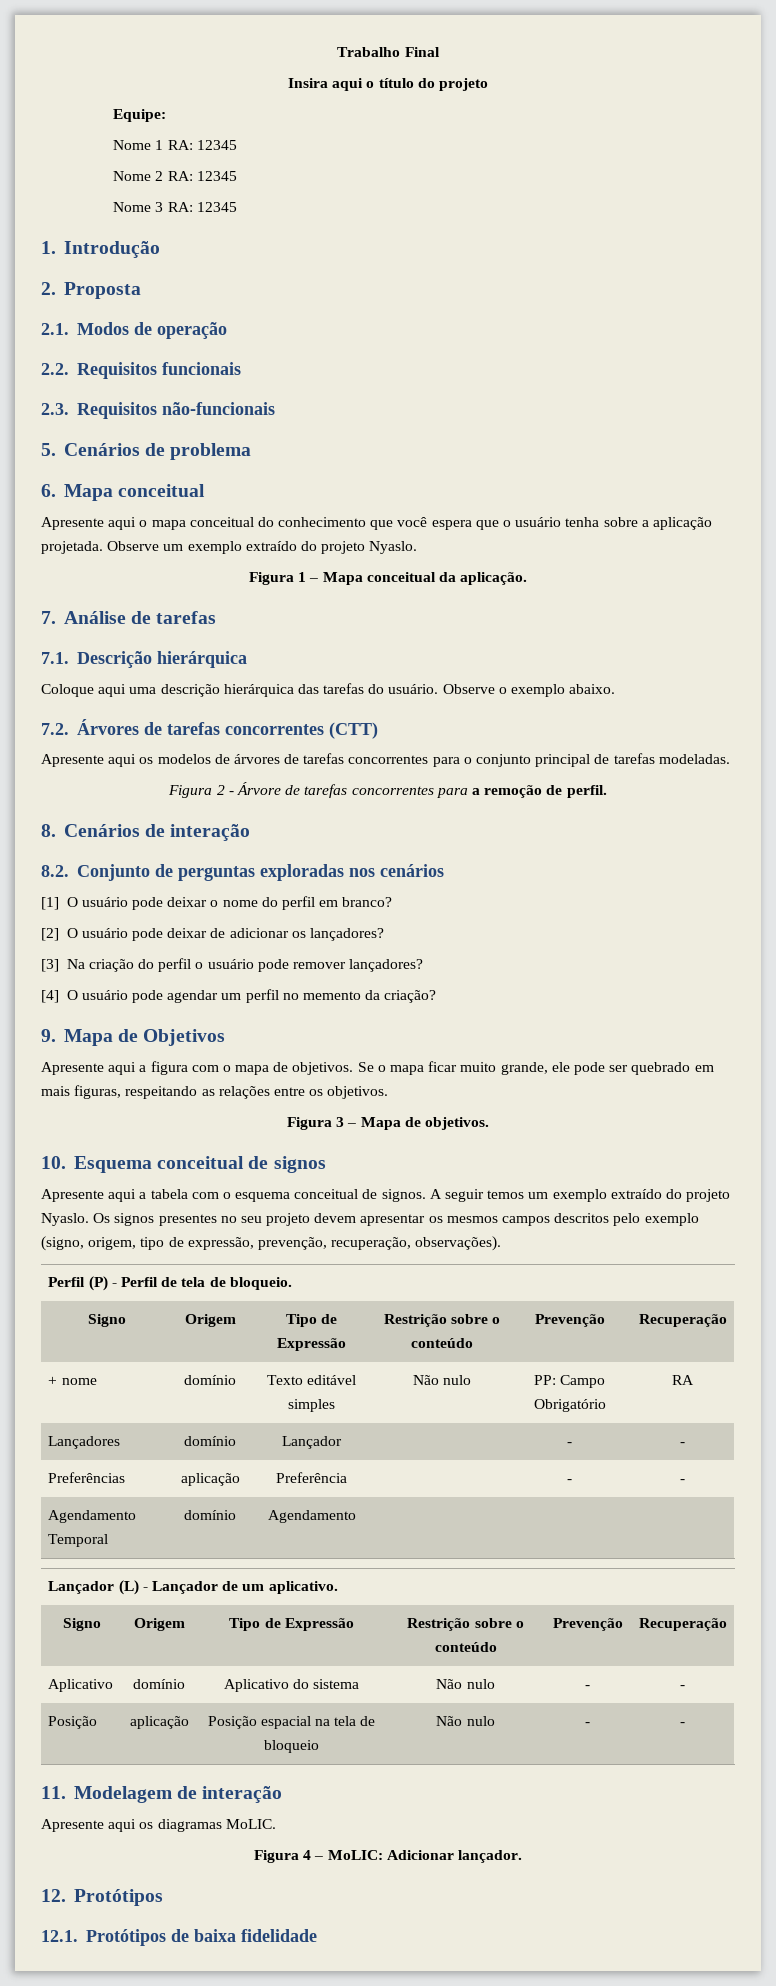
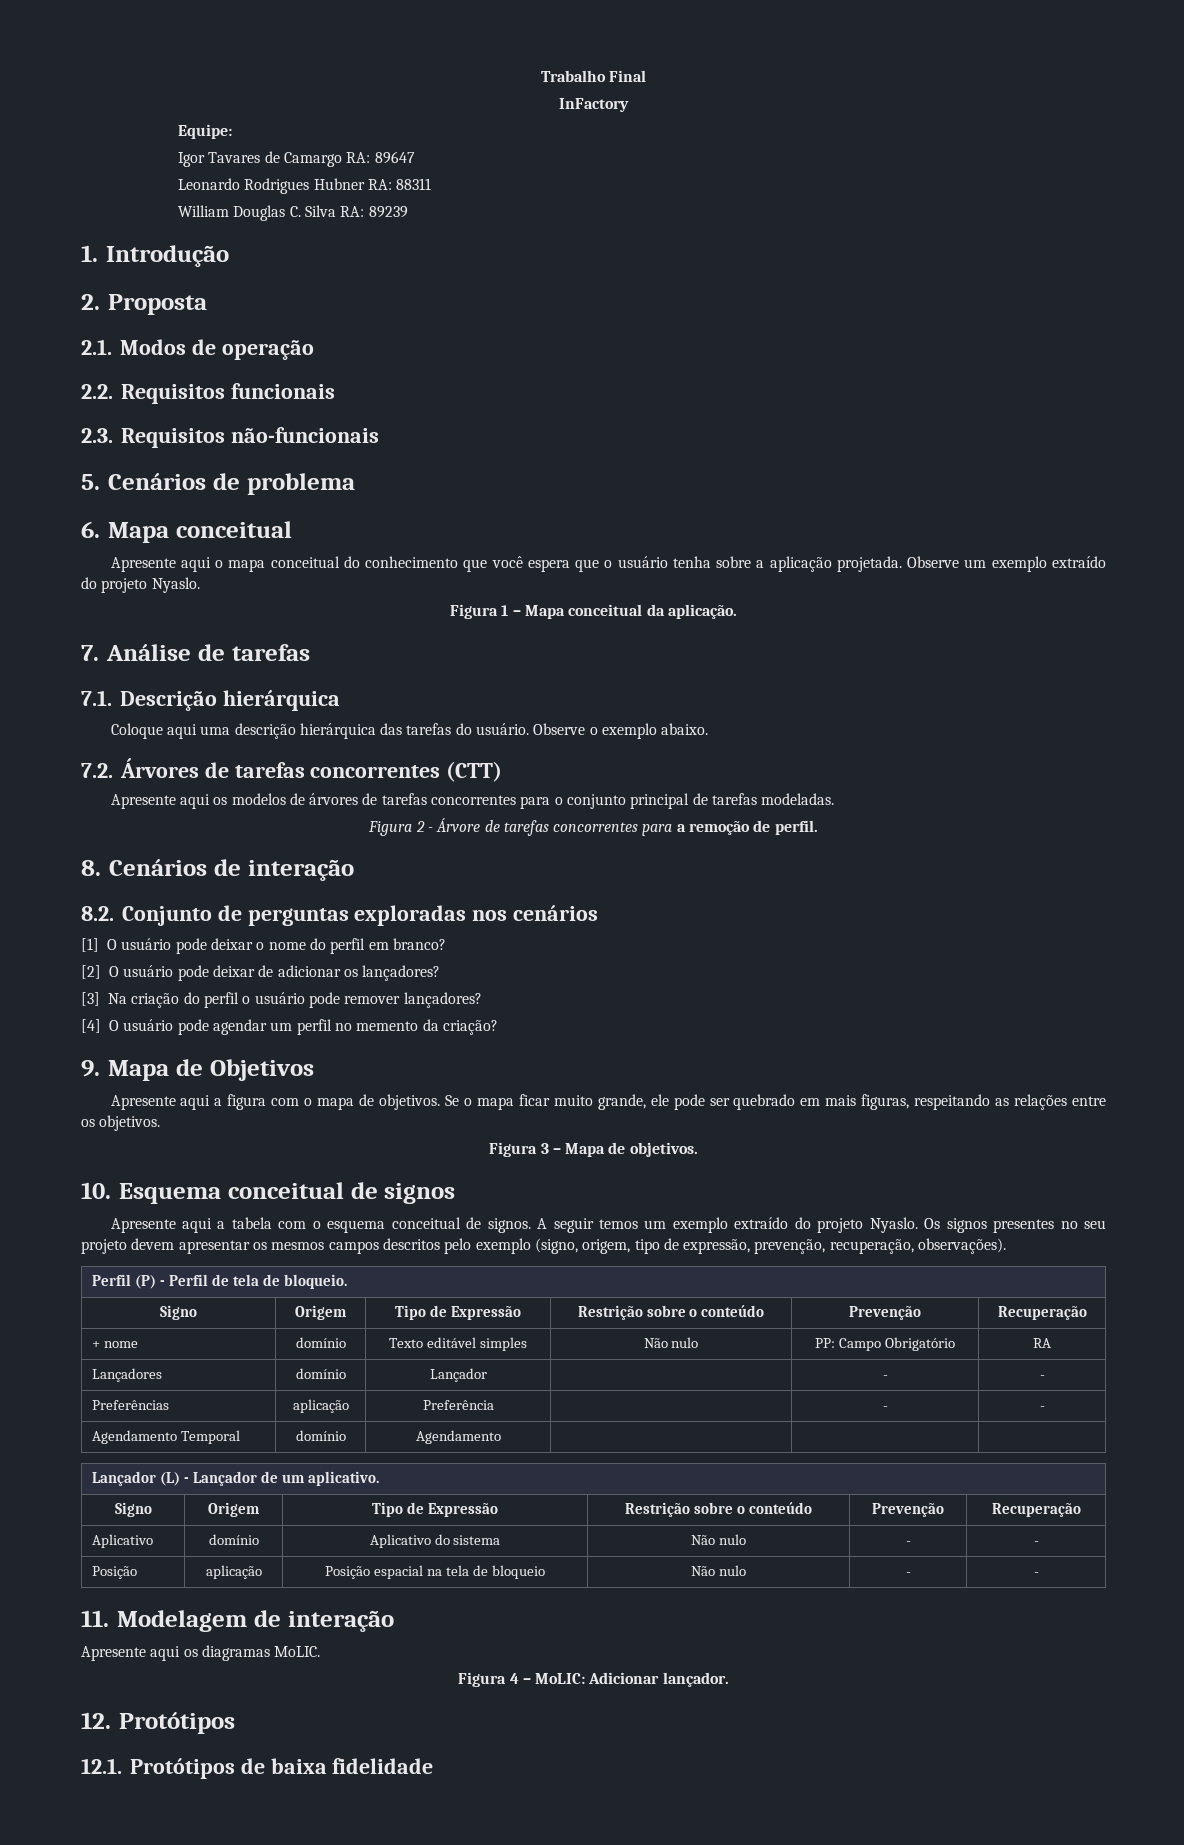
[288,78,488,91] [113,109,167,122] [113,140,237,150] [113,171,237,181] [113,202,237,212] Insira aqui o título do projeto // Equipe: // Nome 1 RA: 12345 // Nome 2 RA: 12345 // Nome 3 RA: 12345 -> [559,98,629,112] [178,124,233,139] [178,151,415,167] [178,178,432,194] [178,205,408,221] InFactory // Equipe: // Igor Tavares de Camargo RA: 89647 // Leonardo Rodrigues Hubner RA: 88311 // William Douglas C. Silva RA: 89239

